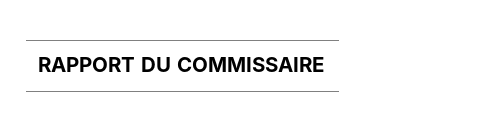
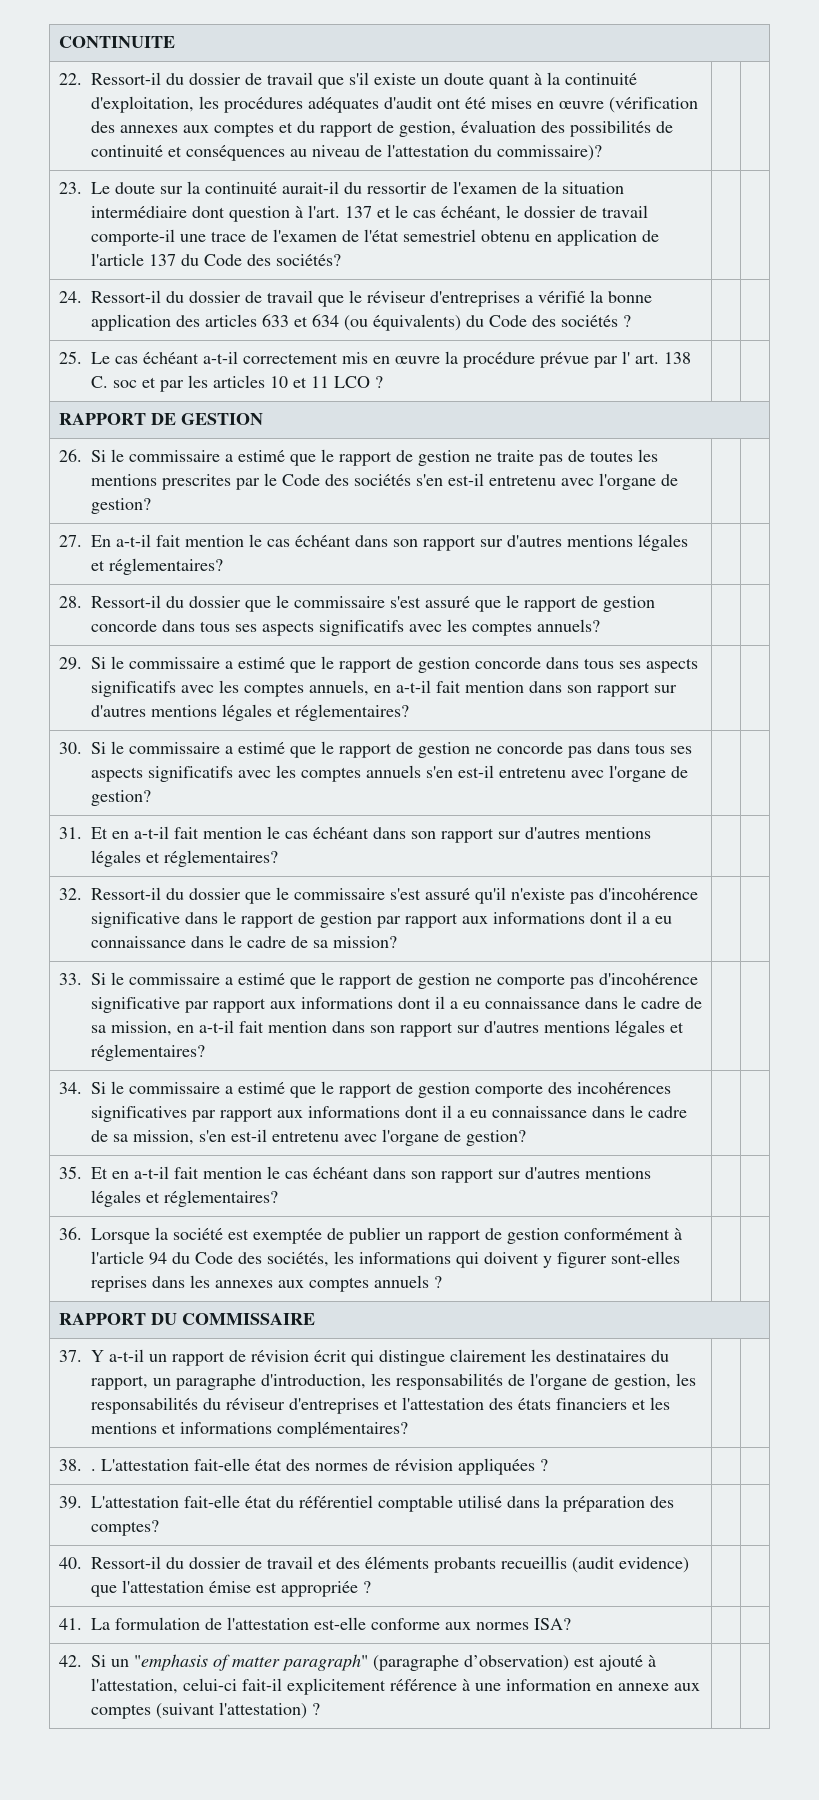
[37,57,324,72] RAPPORT DU COMMISSAIRE -> [58,36,175,48] [58,72,637,89] [90,96,698,113] [90,120,673,137] [90,144,602,161] [58,181,624,194] [90,205,648,222] [90,229,659,246] [90,253,341,266] [58,290,652,307] [90,314,631,331] [58,351,691,368] [90,375,383,392] [58,413,263,425] [58,449,658,466] [90,473,678,490] [90,498,151,514] [58,534,688,551] [90,558,223,575] [58,595,655,612] [90,619,600,636] [58,656,698,673] [90,680,677,697] [90,704,409,721] [58,741,692,758] [90,765,688,782] [90,790,151,806] [58,826,651,843] [90,850,278,867] [58,887,698,904] [90,911,672,928] [90,935,397,948] [58,972,698,989] [90,996,702,1013] [90,1020,684,1037] [90,1044,205,1061] [58,1081,671,1098] [90,1105,687,1122] [90,1129,526,1146] [58,1166,651,1183] [90,1190,278,1207] [58,1227,682,1244] [90,1251,680,1268] [90,1275,442,1292] [58,1313,315,1325] [58,1349,669,1366] [90,1373,696,1390] [90,1397,670,1414] [90,1421,408,1438] [58,1458,548,1475] [58,1495,674,1512] [90,1520,159,1536] [58,1556,689,1573] [90,1580,371,1597] [58,1617,571,1630] [58,1654,656,1671] [90,1678,700,1695] [90,1702,320,1719] CONTINUITE // 22. Ressort-il du dossier de travail que s'il existe un doute quant à la continuité d'exploitation, les procédures adéquates d'audit ont été mises en œuvre (vérification des annexes aux comptes et du rapport de gestion, évaluation des possibilités de continuité et conséquences au niveau de l'attestation du commissaire)? | | // 23. Le doute sur la continuité aurait-il du ressortir de l'examen de la situation intermédiaire dont question à l'art. 137 et le cas échéant, le dossier de travail comporte-il une trace de l'examen de l'état semestriel obtenu en application de l'article 137 du Code des sociétés? | | // 24. Ressort-il du dossier de travail que le réviseur d'entreprises a vérifié la bonne application des articles 633 et 634 (ou équivalents) du Code des sociétés ? | | // 25. Le cas échéant a-t-il correctement mis en œuvre la procédure prévue par l' art. 138 C. soc et par les articles 10 et 11 LCO ? | | // RAPPORT DE GESTION // 26. Si le commissaire a estimé que le rapport de gestion ne traite pas de toutes les mentions prescrites par le Code des sociétés s'en est-il entretenu avec l'organe de gestion? | | // 27. En a-t-il fait mention le cas échéant dans son rapport sur d'autres mentions légales et réglementaires? | | // 28. Ressort-il du dossier que le commissaire s'est assuré que le rapport de gestion concorde dans tous ses aspects significatifs avec les comptes annuels? | | // 29. Si le commissaire a estimé que le rapport de gestion concorde dans tous ses aspects significatifs avec les comptes annuels, en a-t-il fait mention dans son rapport sur d'autres mentions légales et réglementaires? | | // 30. Si le commissaire a estimé que le rapport de gestion ne concorde pas dans tous ses aspects significatifs avec les comptes annuels s'en est-il entretenu avec l'organe de gestion? | | // 31. Et en a-t-il fait mention le cas échéant dans son rapport sur d'autres mentions légales et réglementaires? | | // 32. Ressort-il du dossier que le commissaire s'est assuré qu'il n'existe pas d'incohérence significative dans le rapport de gestion par rapport aux informations dont il a eu connaissance dans le cadre de sa mission? | | // 33. Si le commissaire a estimé que le rapport de gestion ne comporte pas d'incohérence significative par rapport aux informations dont il a eu connaissance dans le cadre de sa mission, en a-t-il fait mention dans son rapport sur d'autres mentions légales et réglementaires? | | // 34. Si le commissaire a estimé que le rapport de gestion comporte des incohérences significatives par rapport aux informations dont il a eu connaissance dans le cadre de sa mission, s'en est-il entretenu avec l'organe de gestion? | | // 35. Et en a-t-il fait mention le cas échéant dans son rapport sur d'autres mentions légales et réglementaires? | | // 36. Lorsque la société est exemptée de publier un rapport de gestion conformément à l'article 94 du Code des sociétés, les informations qui doivent y figurer sont-elles reprises dans les annexes aux comptes annuels ? | | // RAPPORT DU COMMISSAIRE // 37. Y a-t-il un rapport de révision écrit qui distingue clairement les destinataires du rapport, un paragraphe d'introduction, les responsabilités de l'organe de gestion, les responsabilités du réviseur d'entreprises et l'attestation des états financiers et les mentions et informations complémentaires? | | // 38. . L'attestation fait-elle état des normes de révision appliquées ? | | // 39. L'attestation fait-elle état du référentiel comptable utilisé dans la préparation des comptes? | | // 40. Ressort-il du dossier de travail et des éléments probants recueillis (audit evidence) que l'attestation émise est appropriée ? | | // 41. La formulation de l'attestation est-elle conforme aux normes ISA? | | // 42. Si un "emphasis of matter paragraph" (paragraphe d’observation) est ajouté à l'attestation, celui-ci fait-il explicitement référence à une information en annexe aux comptes (suivant l'attestation) ? | |

